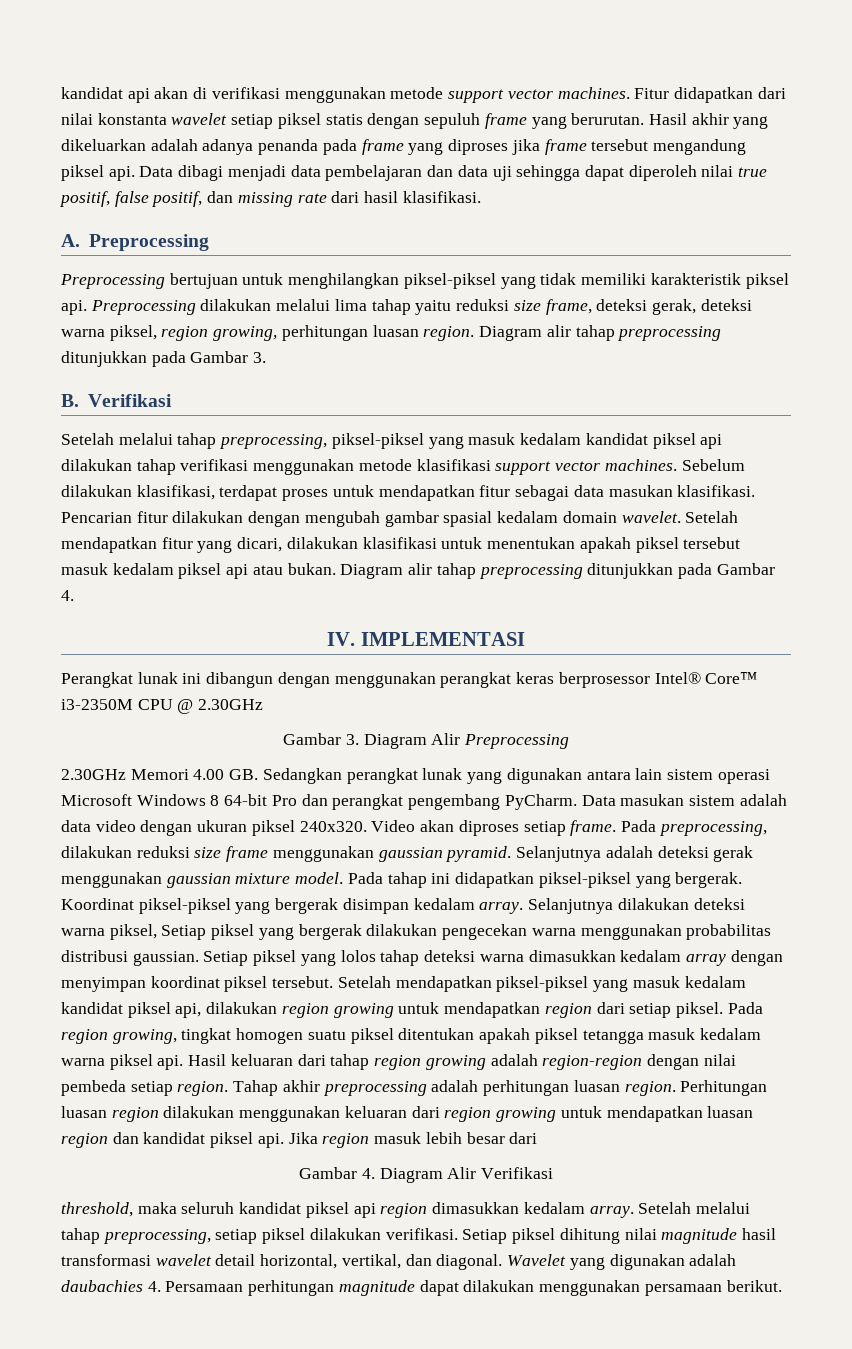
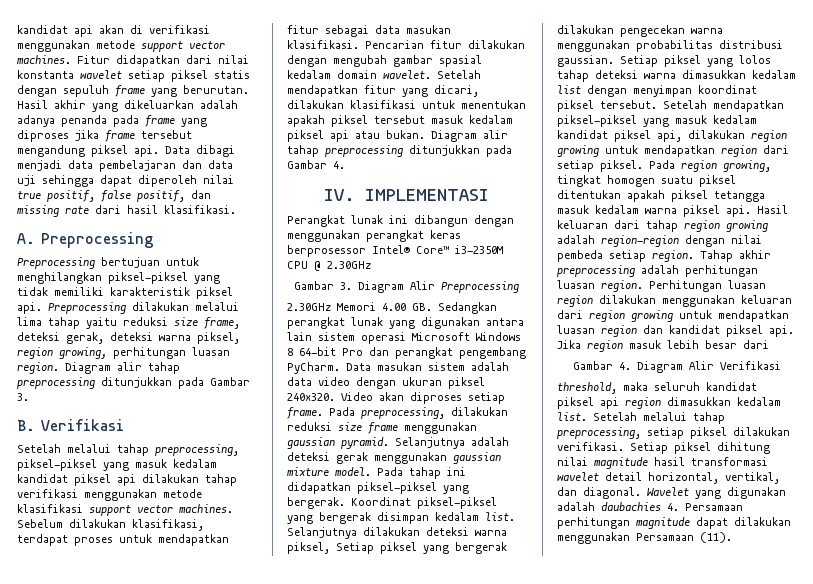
[479,902,524,914] array. -> [485,512,515,521] list.
[685,954,726,966] array -> [557,85,581,94] list
[589,1206,634,1218] array. -> [557,412,587,421] list.
[644,1280,782,1296] persamaan berikut. -> [636,532,732,543] Persamaan (11).

